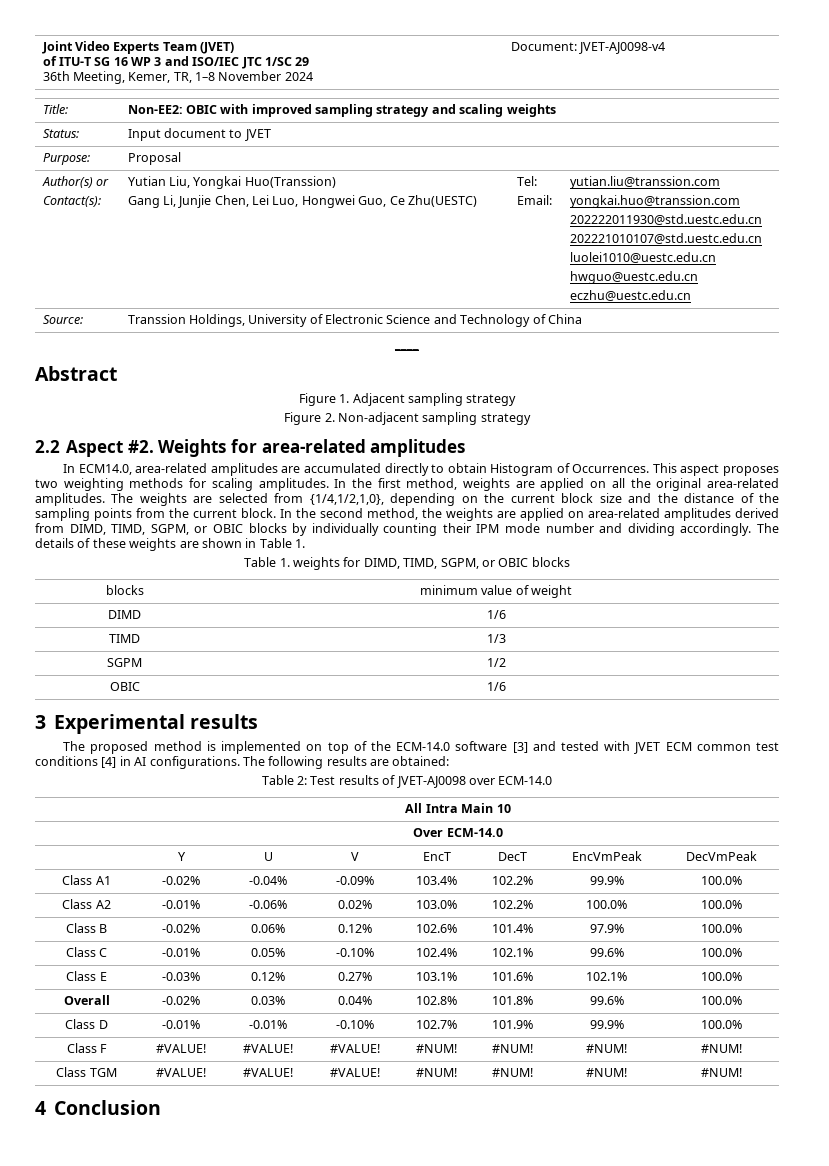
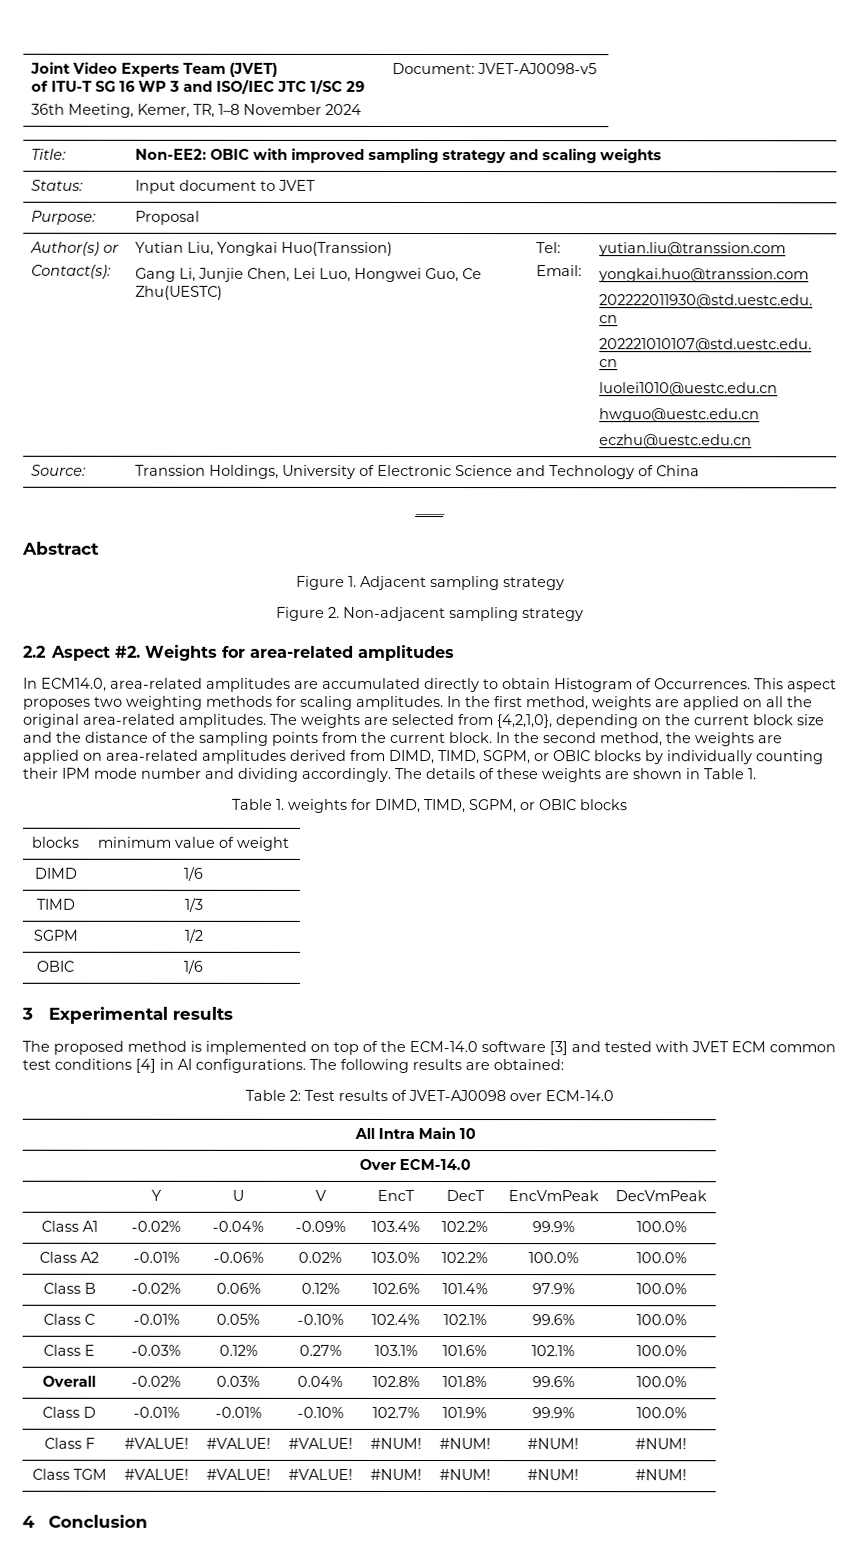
[578,42,665,54] JVET-AJ0098-v4 -> [477,63,598,75] JVET-AJ0098-v5
[309,494,384,505] {1/4,1/2,1,0}, -> [497,714,553,729] {4,2,1,0},

